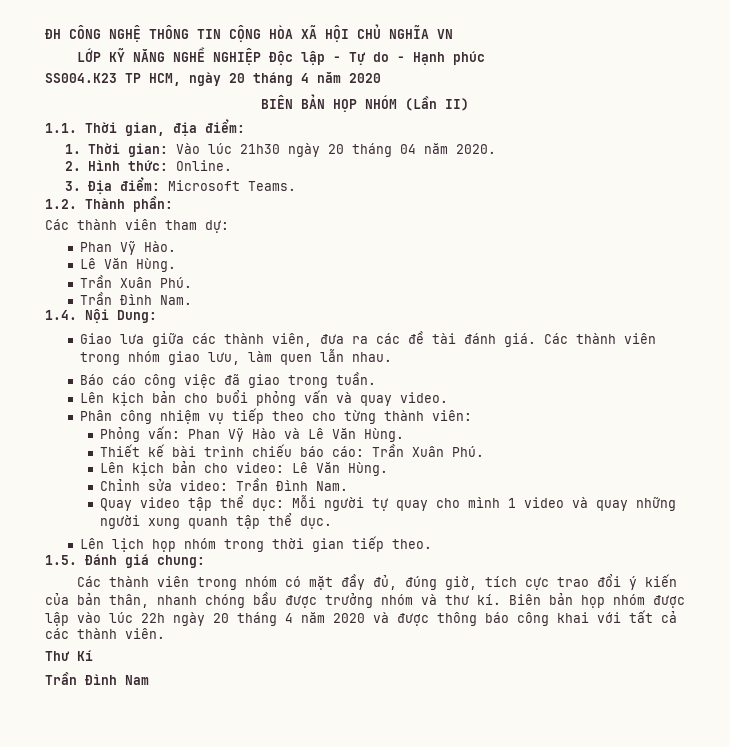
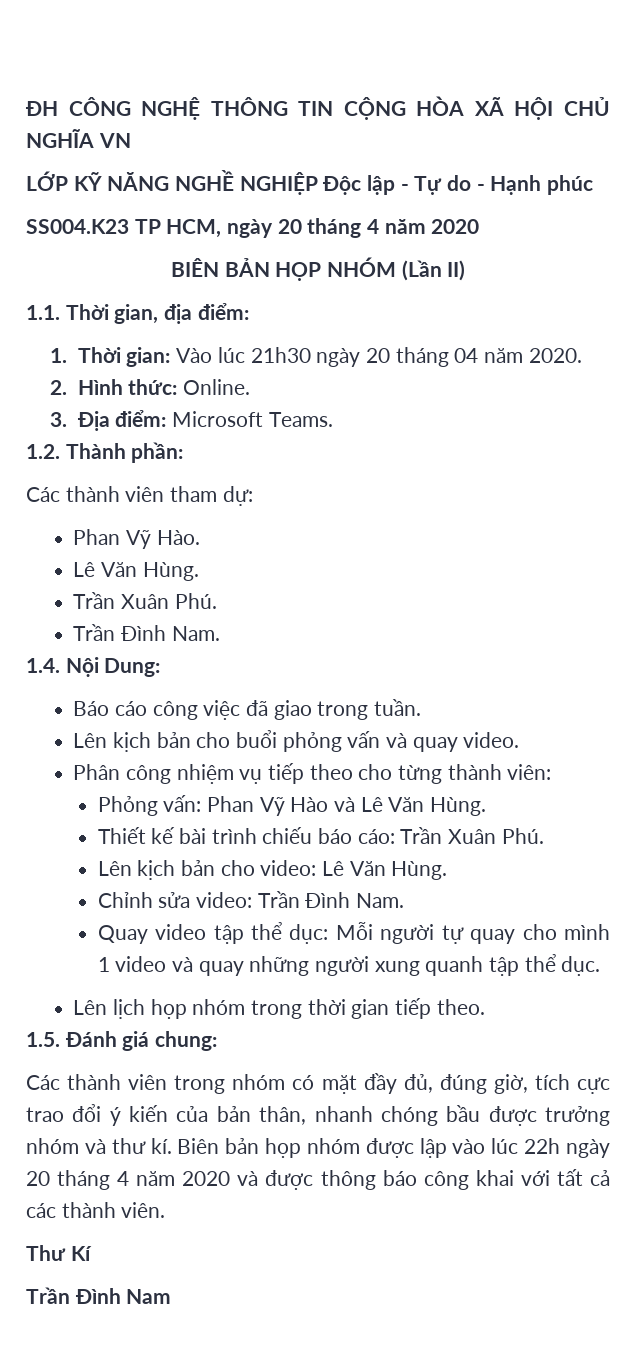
[79,331,656,347] [79,349,392,365] // Giao lưa giữa các thành viên, đưa ra các đề tài đánh giá. Các thành viên trong nhóm giao lưu, làm quen lẫn nhau. -> (161, 667) none

